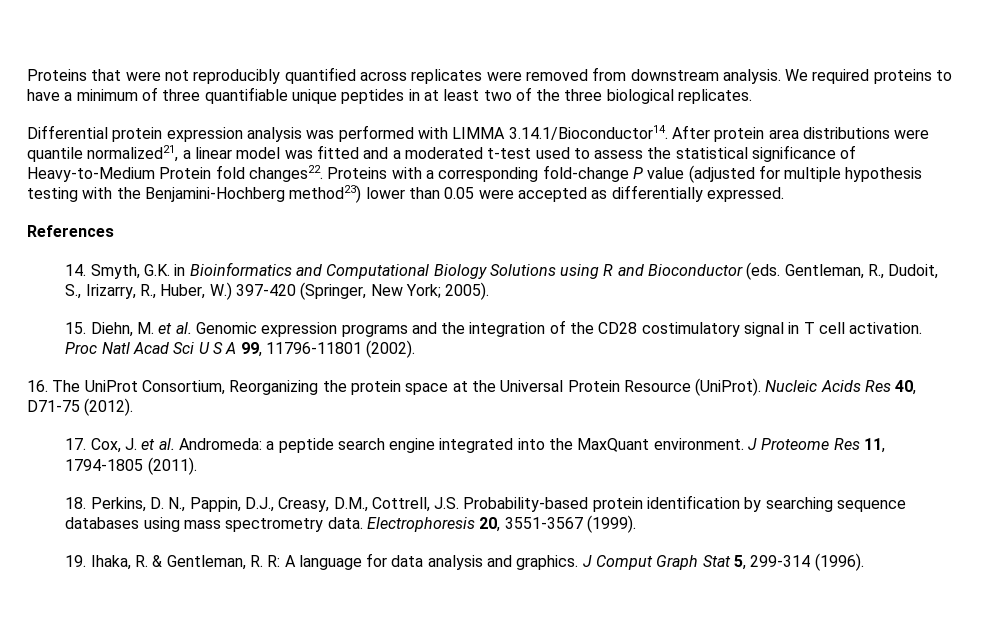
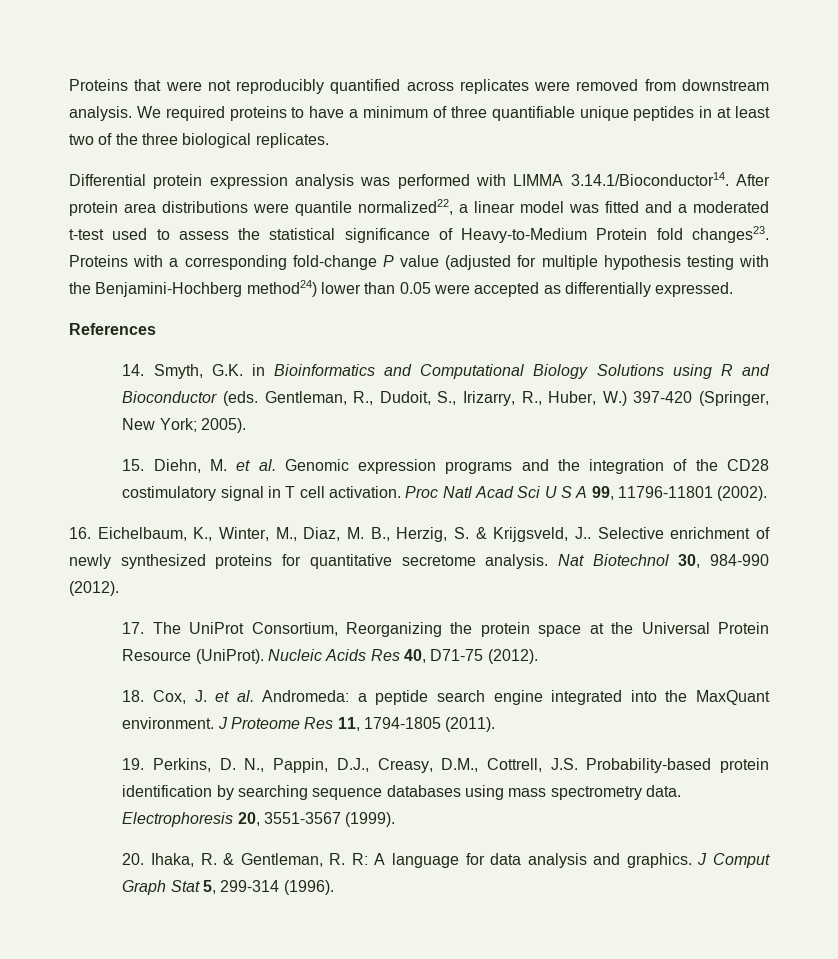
[87,145,179,162] normalized21, -> [358,199,453,215] normalized22,
[248,165,323,182] changes22. -> [691,226,769,243] changes23.
[289,185,362,203] method23) -> [246,280,317,297] method24)
(48, 386) none -> [97,527,770,542] [69,554,770,569] [69,581,119,596] [122,622,145,634] Eichelbaum, K., Winter, M., Diaz, M. B., Herzig, S. & Krijgsveld, J.. Selective enrichment of newly synthesized proteins for quantitative secretome analysis. Nat Biotechnol 30, 984-990 (2012). // 17.
[65,438,87,450] 17. -> [122,690,145,702] 18.
[65,497,87,509] 18. -> [122,758,145,770] 19.
[65,555,87,567] 19. -> [122,853,145,865] 20.

